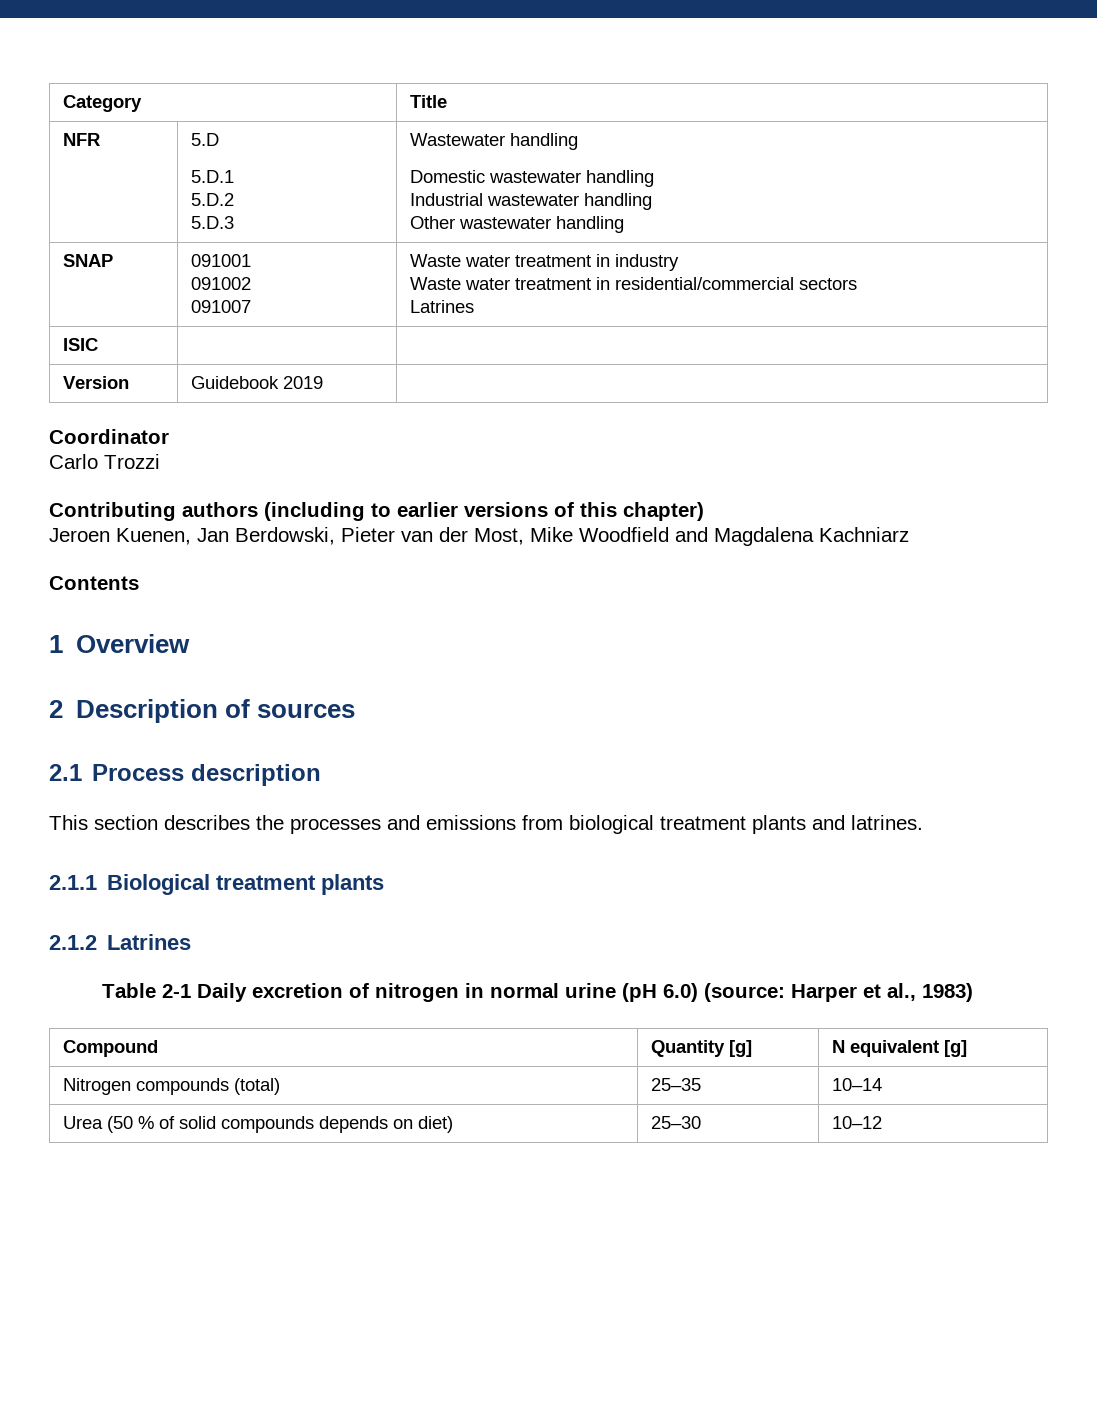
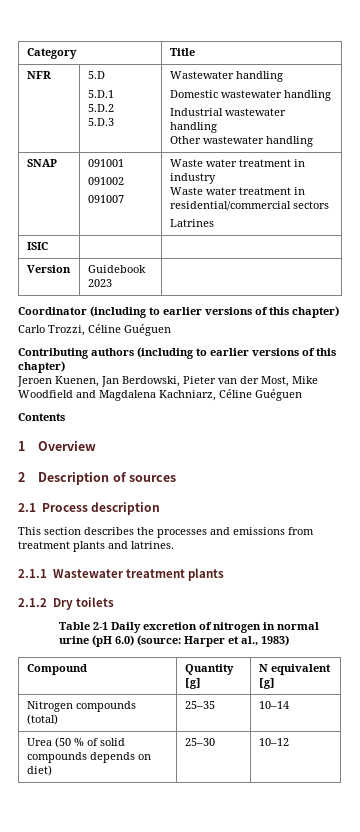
[283,376,324,389] 2019 -> [87,279,112,287] 2023
[49,454,160,469] // Carlo Trozzi -> [90,306,339,318] [18,324,171,336] (including to earlier versions of this chapter) // Carlo Trozzi, Céline Guéguen
[819,527,909,542] Kachniarz -> [159,389,302,401] Kachniarz, Céline Guéguen
[569,815,654,834] biological -> (314, 531) none
[107,874,211,895] Biological -> [52,569,124,578] Wastewater
[107,934,192,950] Latrines -> [52,597,114,610] Dry toilets

